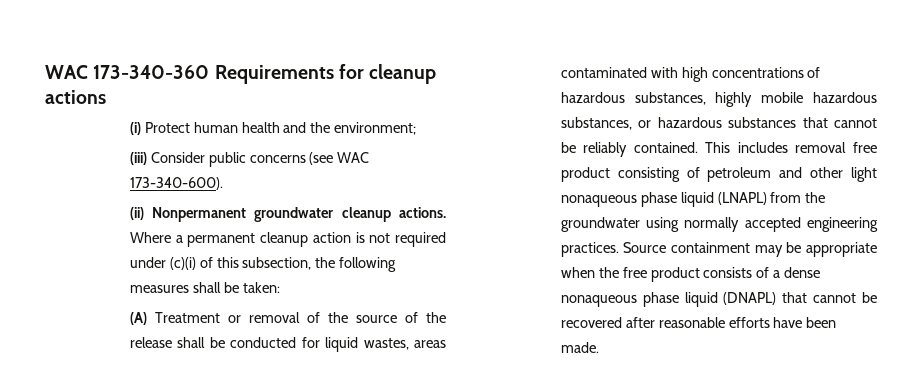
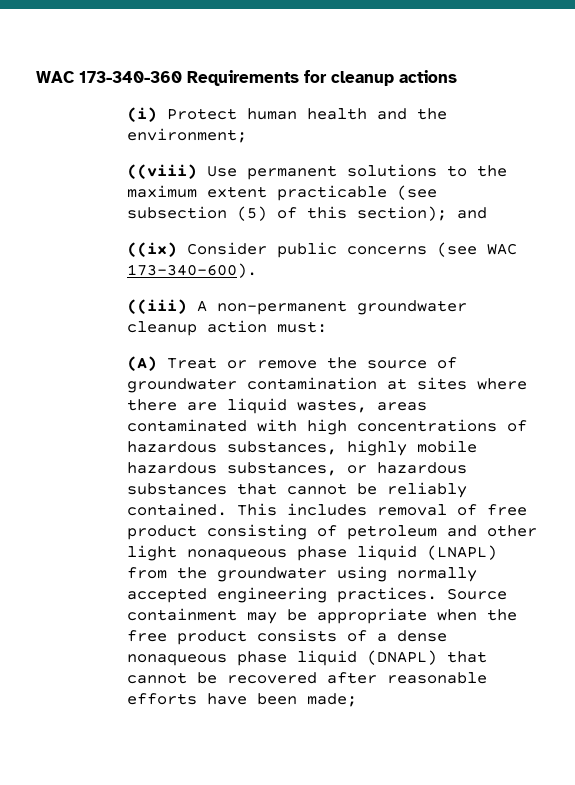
[129,152,147,165] (iii) -> [127,164,508,180] [127,185,438,201] [127,206,488,221] [127,242,178,257] ((viii) Use permanent solutions to the maximum extent practicable (see subsection (5) of this section); and // ((ix)
[129,207,446,222] [129,232,447,247] [129,257,397,272] [129,282,280,293] [129,312,446,325] [129,337,320,348] (ii) Nonpermanent groundwater cleanup actions. Where a permanent cleanup action is not required under (c)(i) of this subsection, the following measures shall be taken: // (A) Treatment or removal of the source of the release shall be conducted for -> [127,299,468,315] [127,320,328,336] [127,356,458,371] [127,377,528,393] [127,399,218,411] ((iii) A non-permanent groundwater cleanup action must: // (A) Treat or remove the source of groundwater contamination at sites where there are
(847, 147) none -> [457,504,478,516] of
[560,342,599,353] made. -> [307,693,358,707] made;

